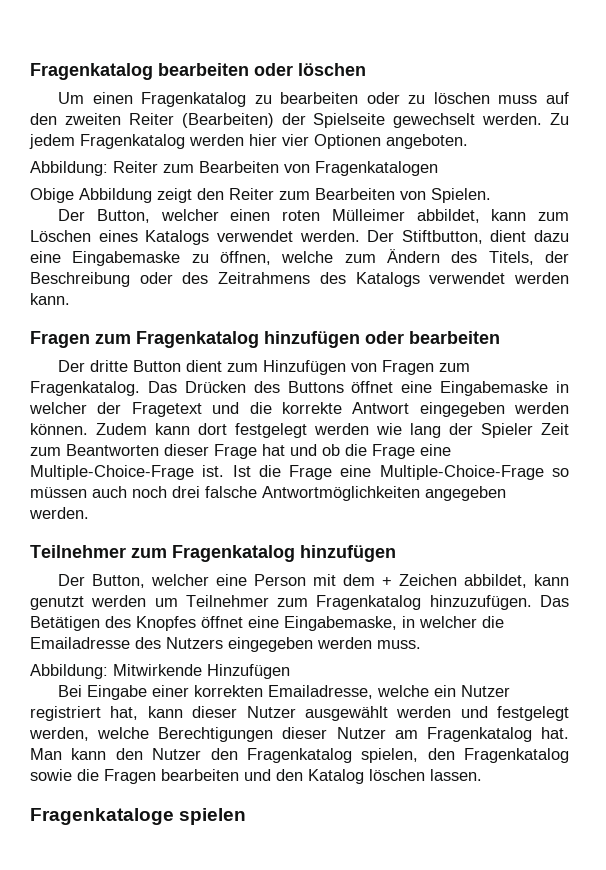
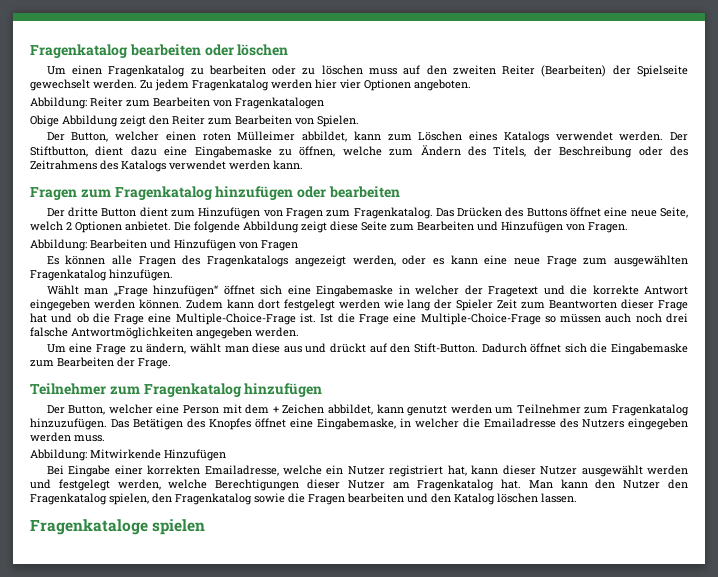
(433, 387) none -> [630,207,688,218] [30,221,628,233] [30,239,298,251] [46,255,689,267] [30,269,173,281] [46,285,311,297] neue Seite, welch 2 Optionen anbietet. Die folgende Abbildung zeigt diese Seite zum Bearbeiten und Hinzufügen von Fragen. // Abbildung: Bearbeiten und Hinzufügen von Fragen // Es können alle Fragen des Fragenkatalogs angezeigt werden, oder es kann eine neue Frage zum ausgewählten Fragenkatalog hinzufügen. // Wählt man „Frage hinzufügen“ öffnet sich eine
(89, 513) none -> [46,343,689,355] [30,357,171,369] // Um eine Frage zu ändern, wählt man diese aus und drückt auf den Stift-Button. Dadurch öffnet sich die Eingabemaske zum Bearbeiten der Frage.

